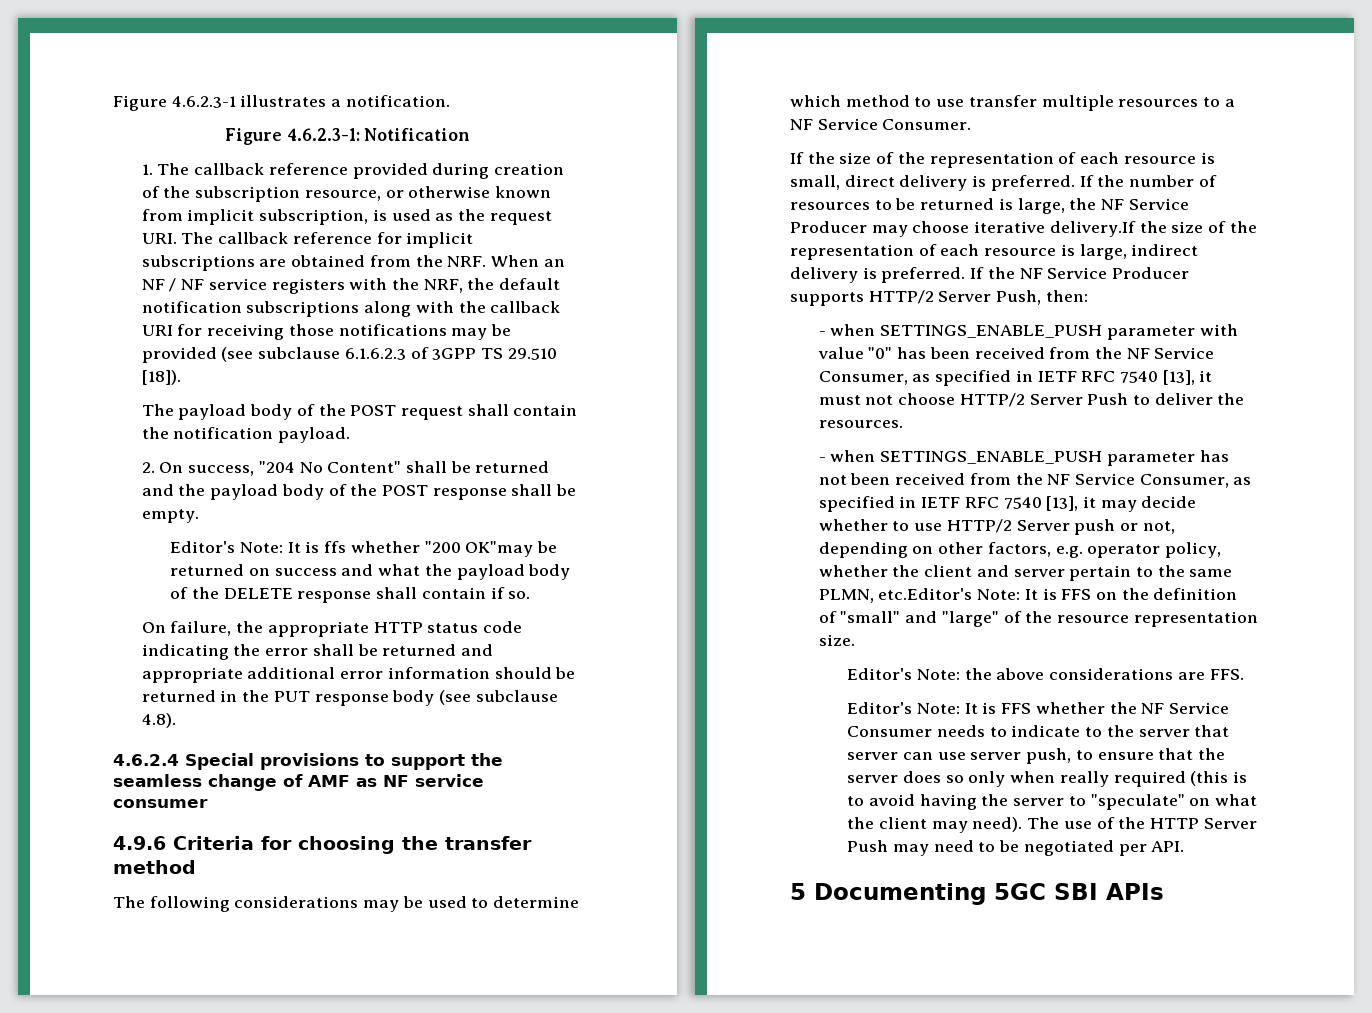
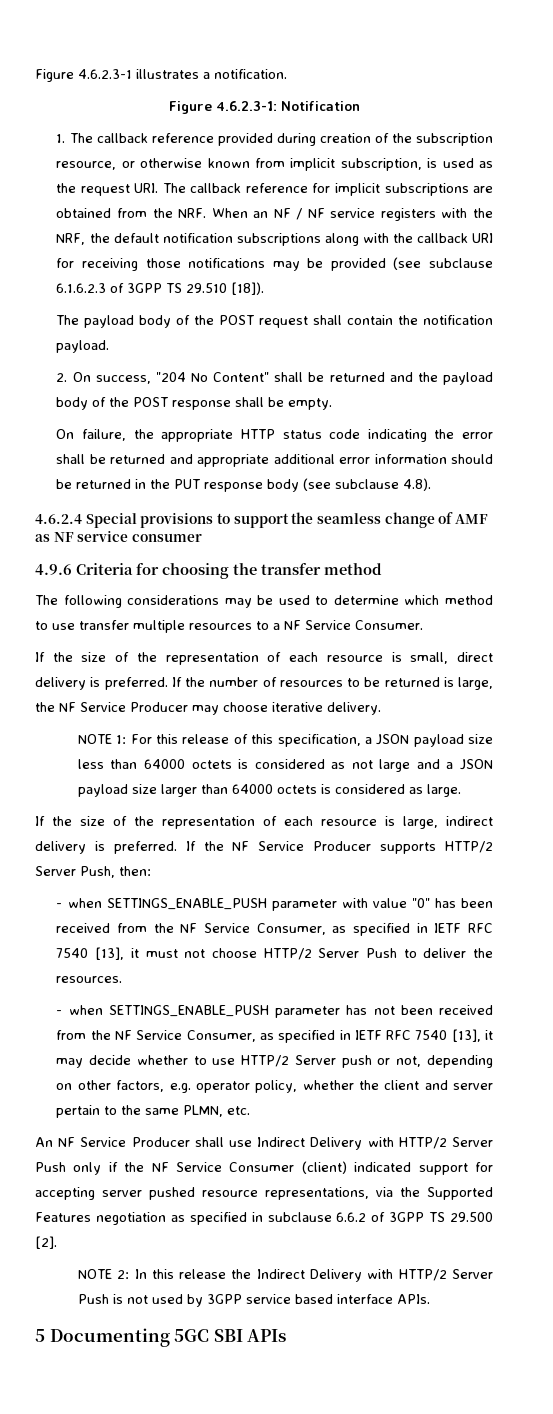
[170,541,558,557] [170,564,571,580] [170,587,531,603] // Editor's Note: It is ffs whether "200 OK"may be returned on success and what the payload body of the DELETE response shall contain if so. -> (333, 404) none
[1049,221,1136,237] delivery.If -> [327,702,381,715] [77,734,493,747] [77,759,493,772] [77,784,461,797] [35,816,45,826] delivery. // NOTE 1: For this release of this specification, a JSON payload size less than 64000 octets is considered as not large and a JSON payload size larger than 64000 octets is considered as large. // If
[878,588,1238,600] [818,611,1258,627] [818,634,855,646] [847,668,1244,680] [847,702,1230,714] [847,725,1230,737] [847,748,1226,764] [847,771,1248,787] [847,794,1258,810] [847,817,1257,833] [847,840,1185,856] etc.Editor's Note: It is FFS on the definition of "small" and "large" of the resource representation size. // Editor's Note: the above considerations are FFS. // Editor's Note: It is FFS whether the NF Service Consumer needs to indicate to the server that server can use server push, to ensure that the server does so only when really required (this is to avoid having the server to "speculate" on what the client may need). The use of the HTTP Server Push may need to be negotiated per API. -> [227,1106,251,1115] [35,1137,493,1150] [35,1161,493,1175] [35,1187,493,1200] [35,1212,493,1225] [35,1236,57,1249] [77,1269,493,1282] [77,1294,430,1307] etc. // An NF Service Producer shall use Indirect Delivery with HTTP/2 Server Push only if the NF Service Consumer (client) indicated support for accepting server pushed resource representations, via the Supported Features negotiation as specified in subclause 6.6.2 of 3GPP TS 29.500 [2]. // NOTE 2: In this release the Indirect Delivery with HTTP/2 Server Push is not used by 3GPP service based interface APIs.

